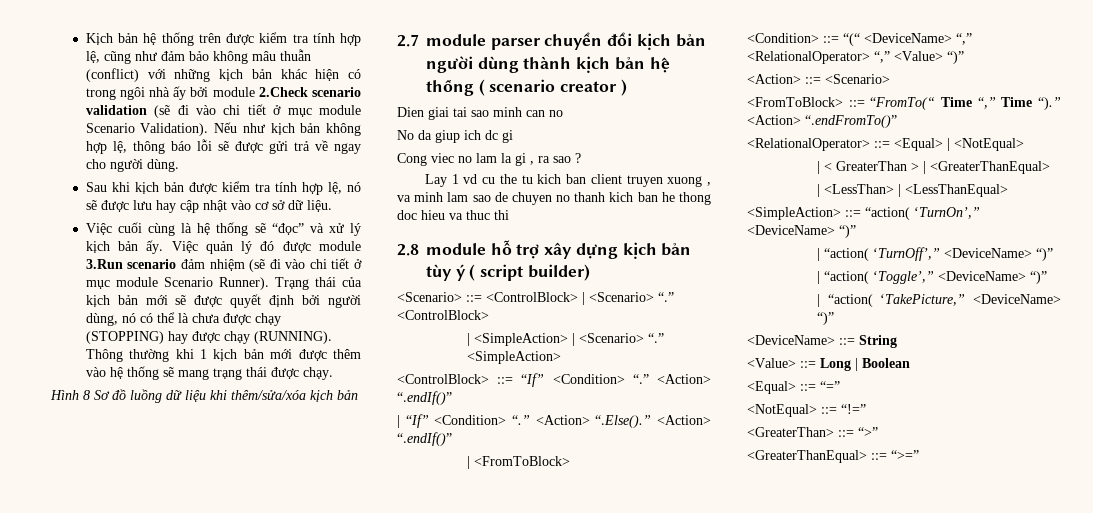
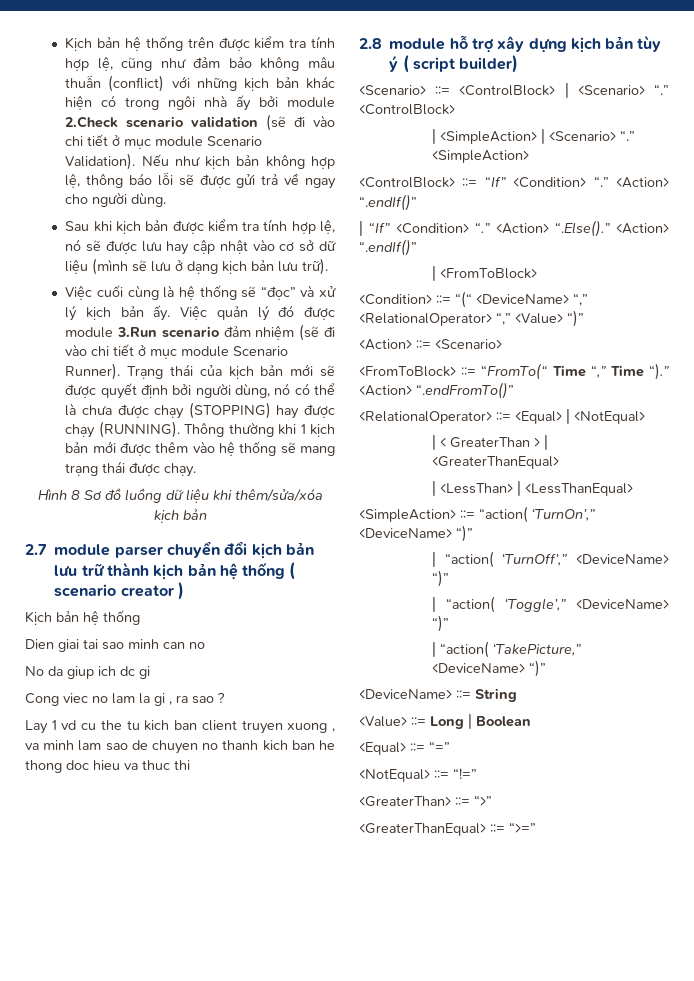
[306,200,332,212] liệu. -> [65,258,329,275] liệu (mình sẽ lưu ở dạng kịch bản lưu trữ).
[426,56,519,73] người dùng -> [54,563,105,576] lưu trữ
(627, 87) none -> [25,610,140,625] // Kịch bản hệ thống

